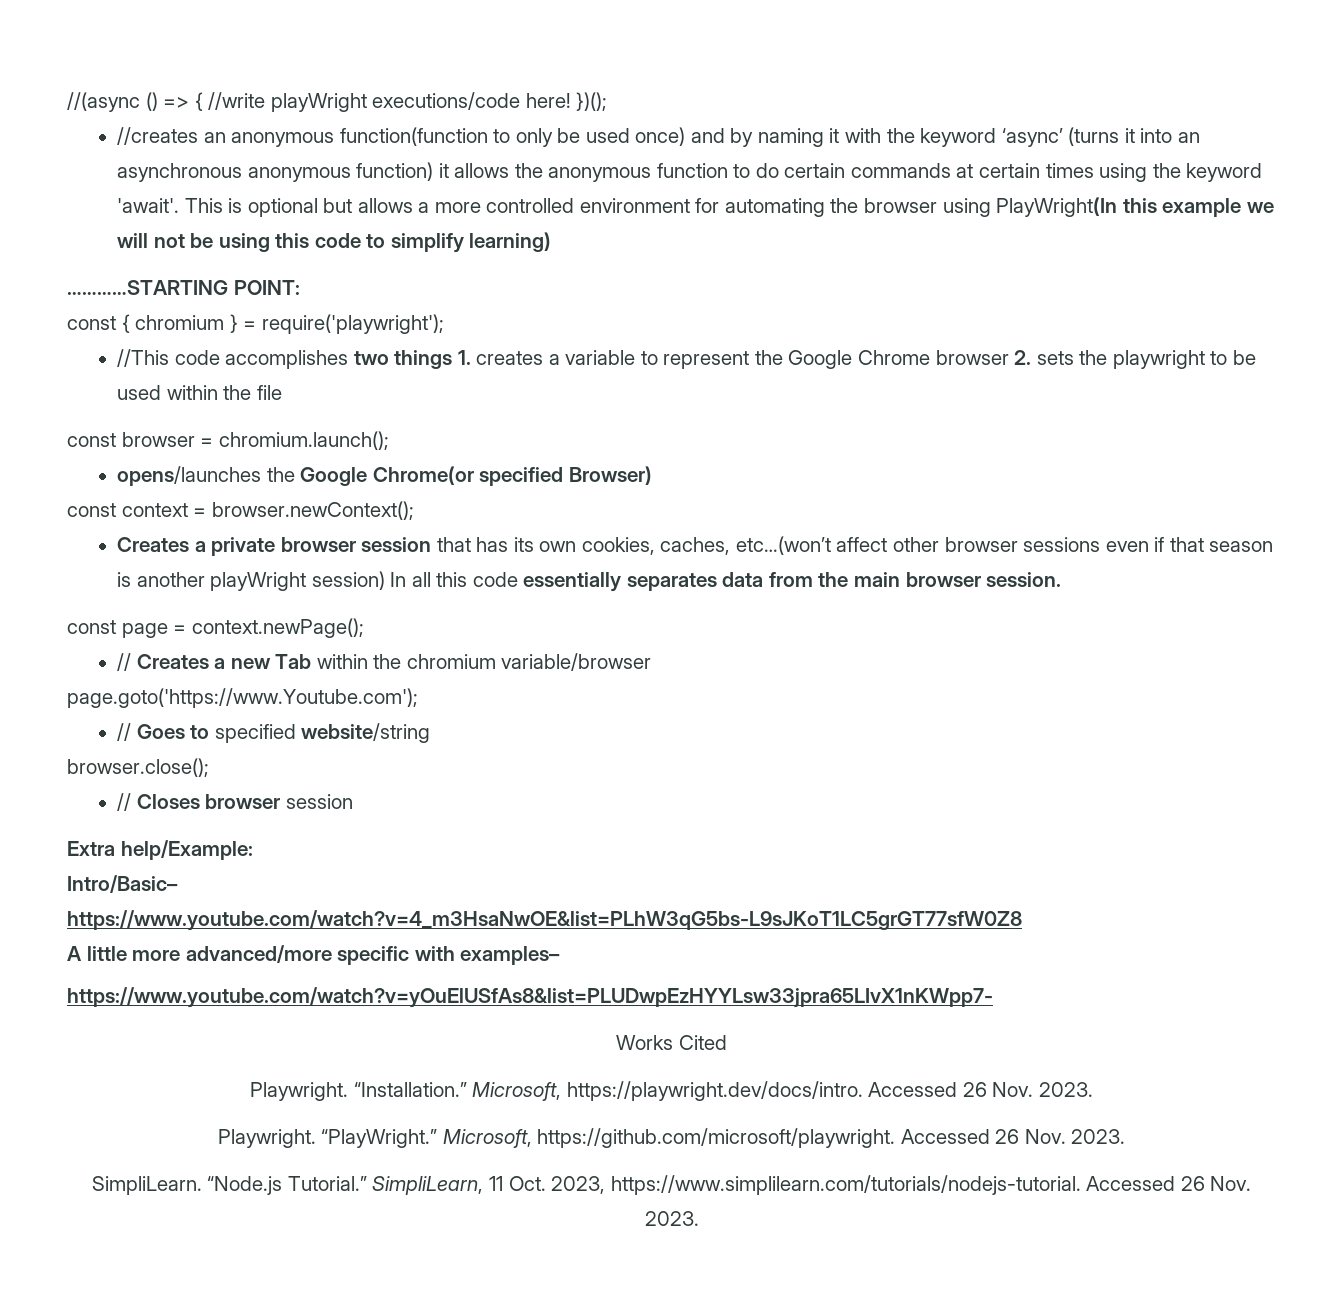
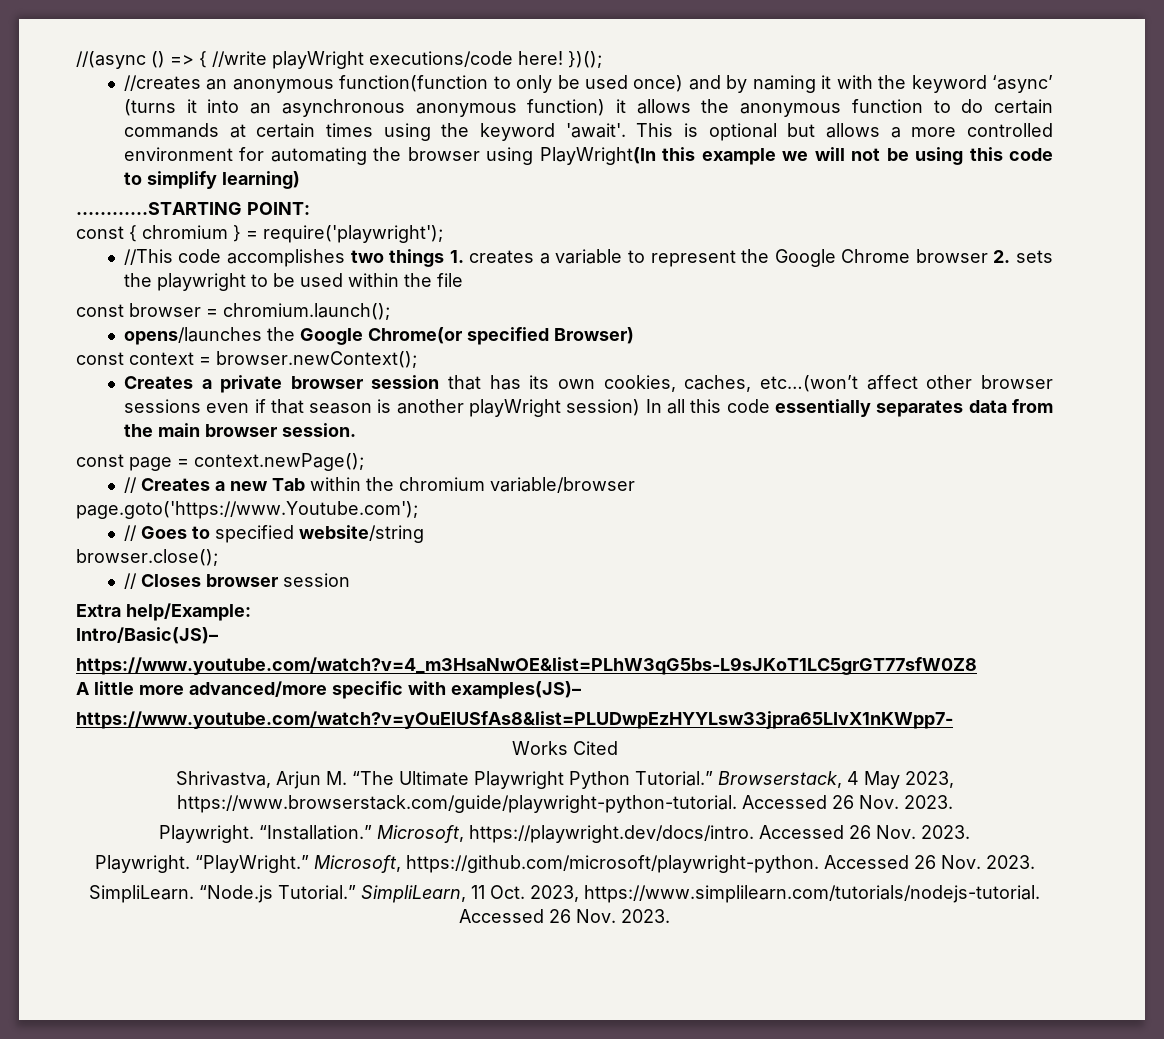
[67,875,178,893] Intro/Basic– -> [76,627,218,644] Intro/Basic(JS)–
[460,946,561,965] examples– -> [451,681,581,699] examples(JS)–
(727, 1042) none -> [175,771,954,789] [176,795,953,813] // Shrivastva, Arjun M. “The Ultimate Playwright Python Tutorial.” Browserstack, 4 May 2023, https://www.browserstack.com/guide/playwright-python-tutorial. Accessed 26 Nov. 2023.
[537,1128,896,1148] https://github.com/microsoft/playwright. -> [405,855,819,873] https://github.com/microsoft/playwright-python.

